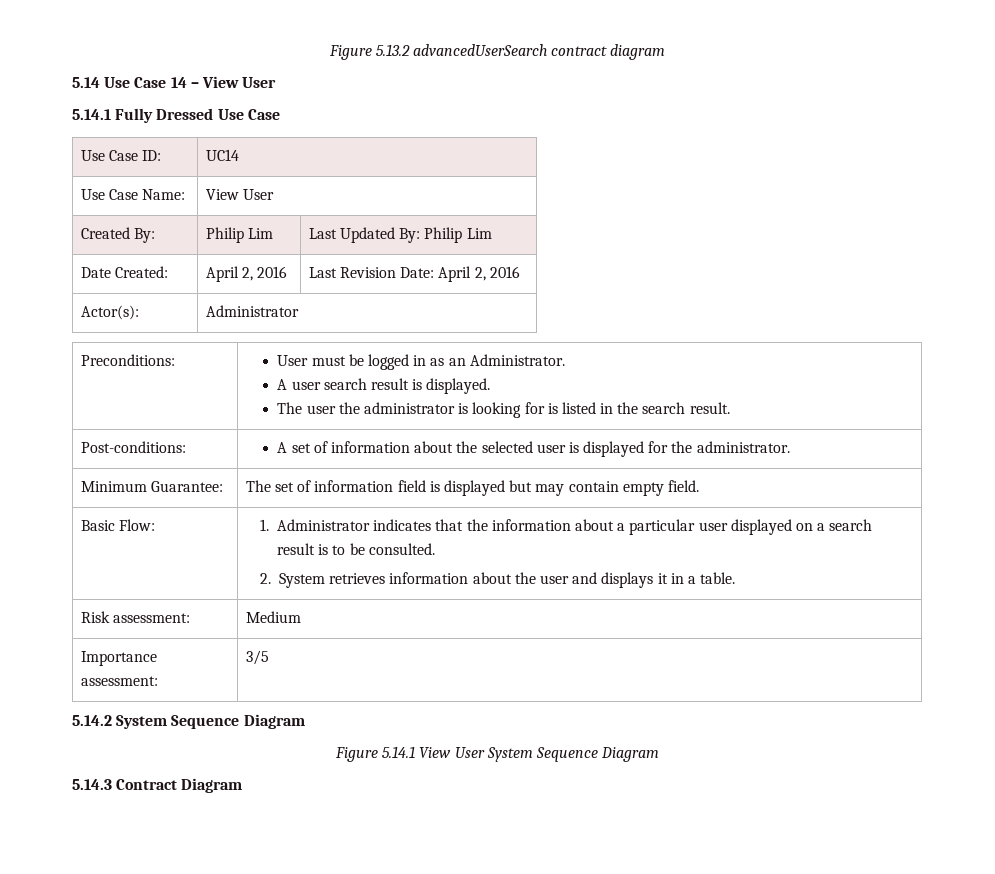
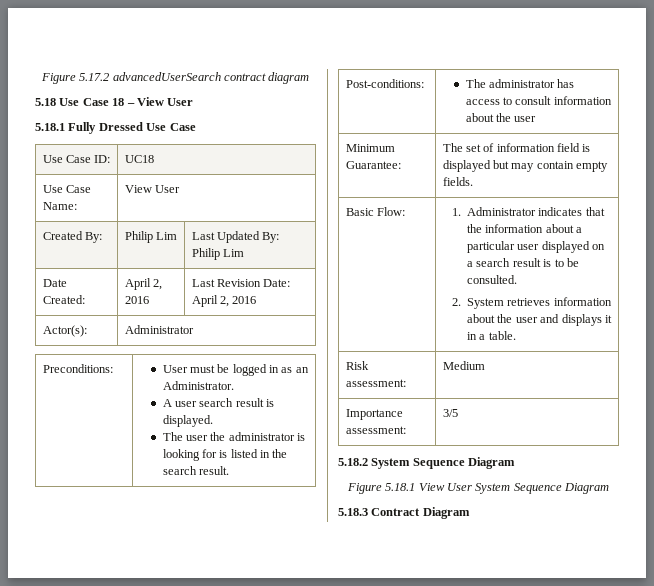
[328,44,410,60] Figure 5.13.2 -> [40,73,110,84] Figure 5.17.2
[72,77,187,88] 5.14 Use Case 14 -> [35,98,125,106] 5.18 Use Case 18
[72,109,111,120] 5.14.1 -> [35,123,65,131] 5.18.1
[205,149,239,161] UC14 -> [124,155,154,163] UC18
[277,441,790,457] A set of information about the selected user is displayed for the administrator. -> [465,79,575,88] [465,96,612,105] [465,113,537,122] The administrator has access to consult information about the user
[667,480,699,492] field. -> [442,177,473,186] fields.
[72,715,112,726] 5.14.2 -> [338,458,368,466] 5.18.2
[382,746,416,758] 5.14.1 -> [385,483,416,491] 5.18.1
[72,779,112,790] 5.14.3 -> [338,508,368,516] 5.18.3

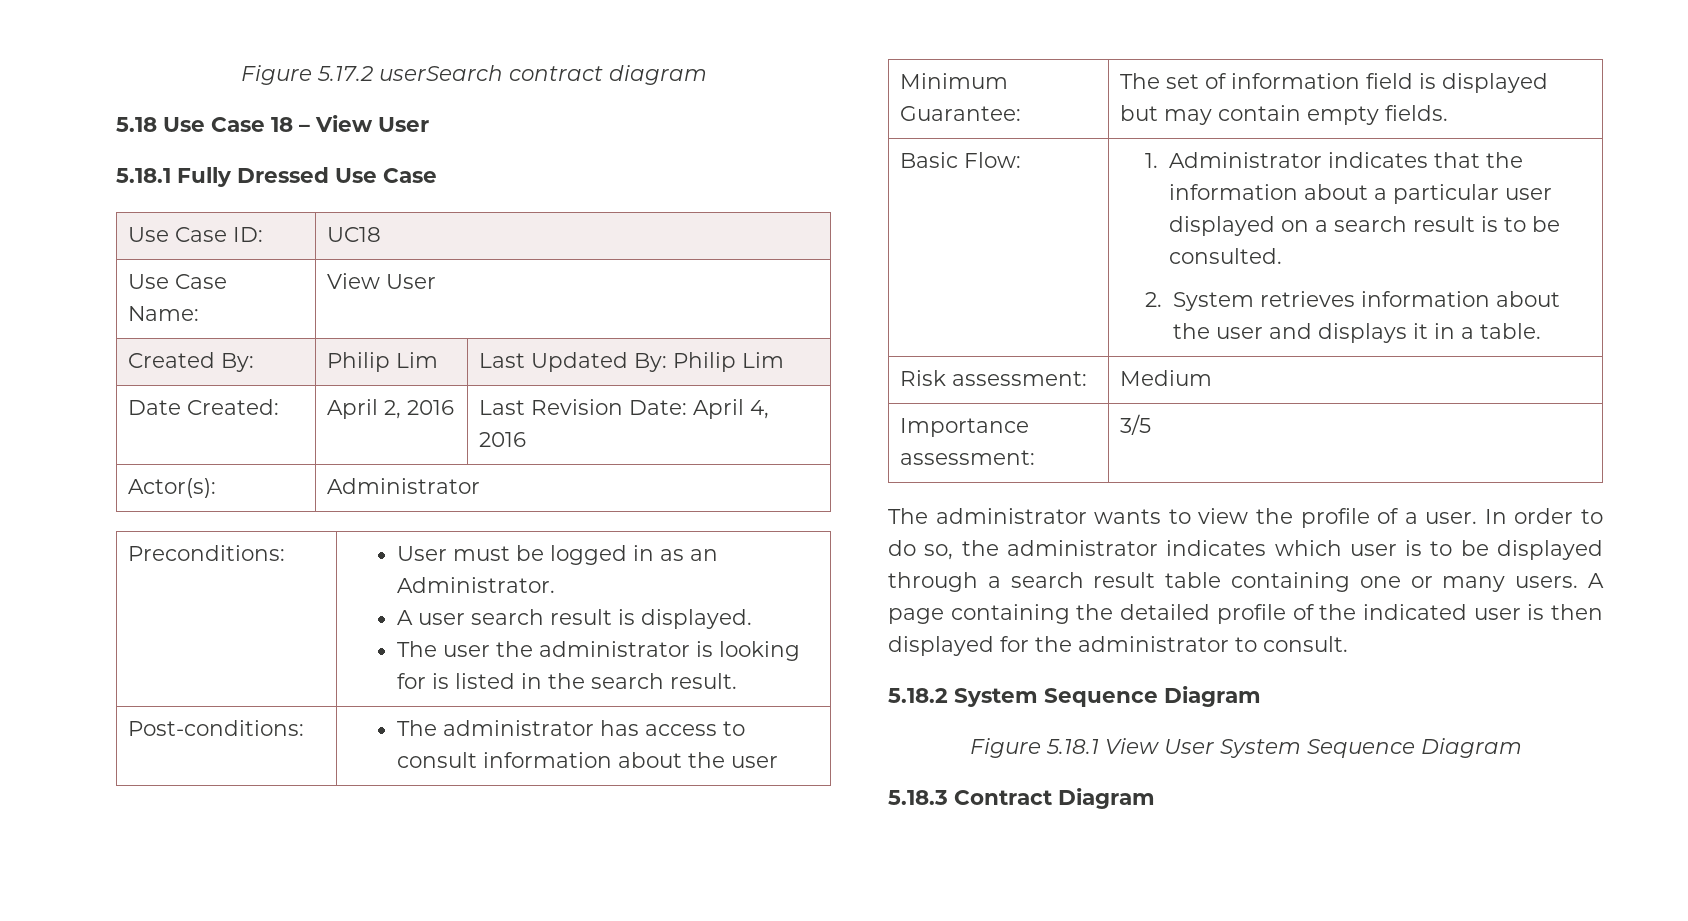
[112,72,221,81] advancedUserSearch -> [378,65,503,81] userSearch
[219,296,229,307] 2, -> [750,400,770,419] 4,
(458, 413) none -> [888,508,1603,528] [888,540,1603,560] [888,572,1604,592] [888,604,1603,624] [888,636,1348,656] // The administrator wants to view the profile of a user. In order to do so, the administrator indicates which user is to be displayed through a search result table containing one or many users. A page containing the detailed profile of the indicated user is then displayed for the administrator to consult.

